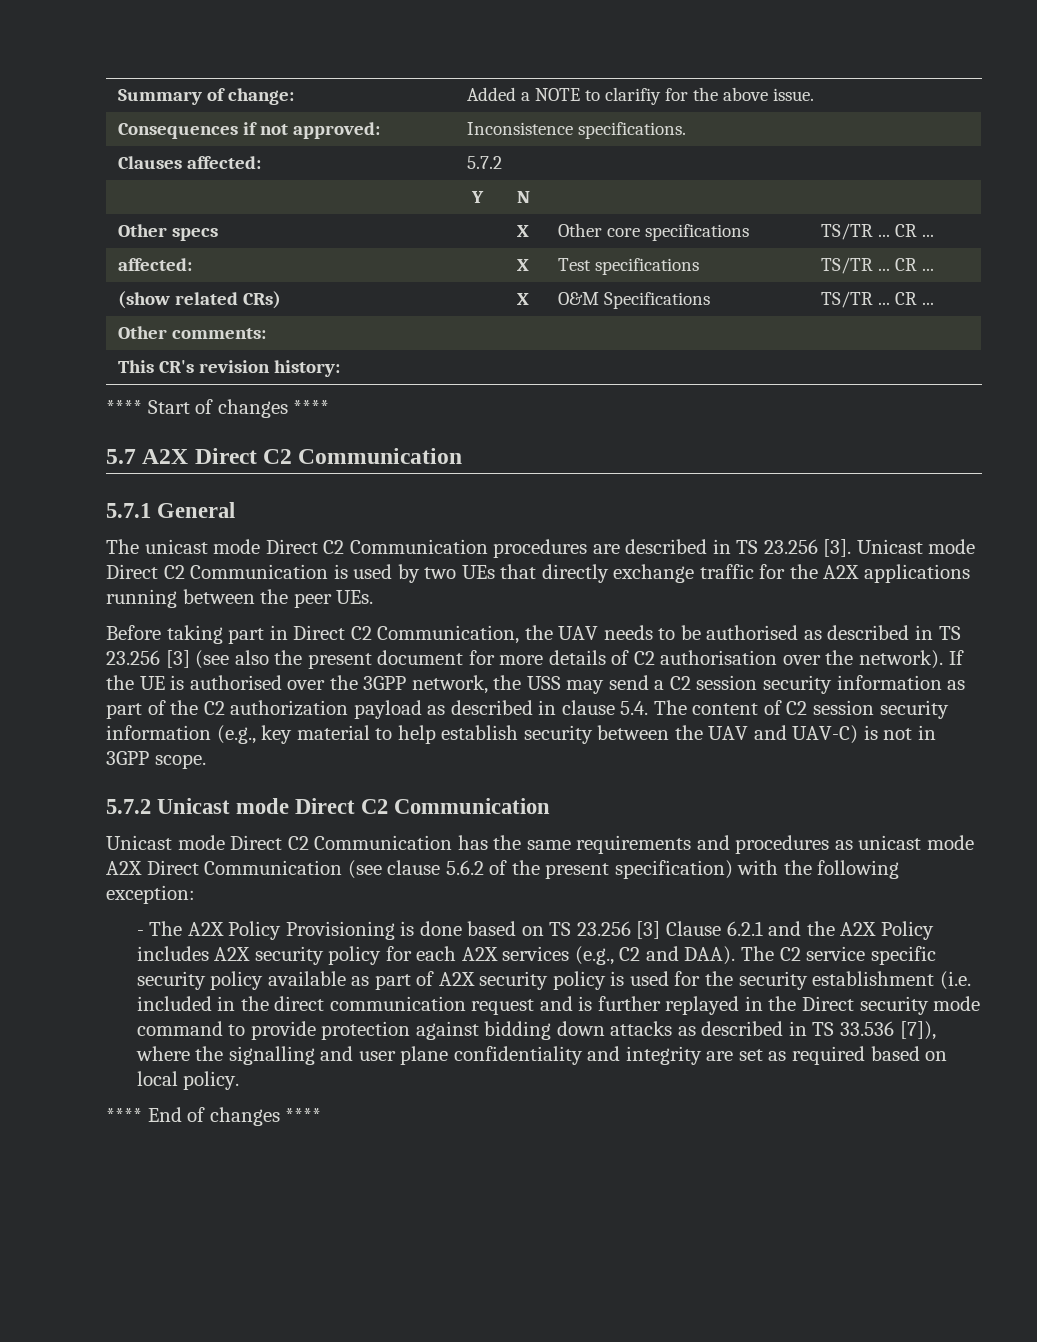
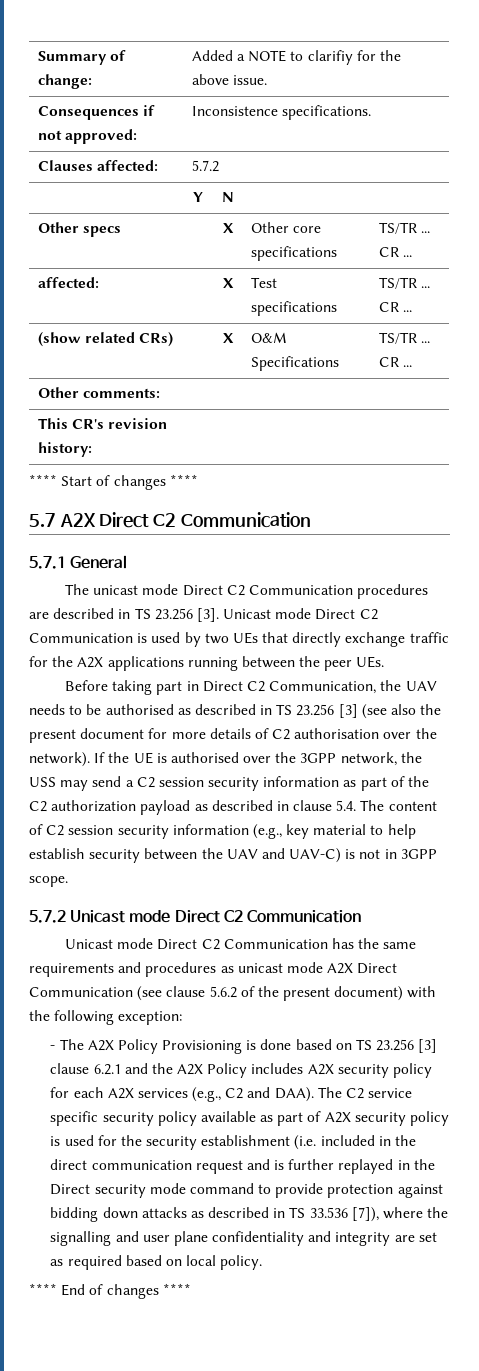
[614,860,733,879] specification) -> [334,986,404,1001] document)
[665,921,721,936] Clause -> [50,1063,90,1074] clause

